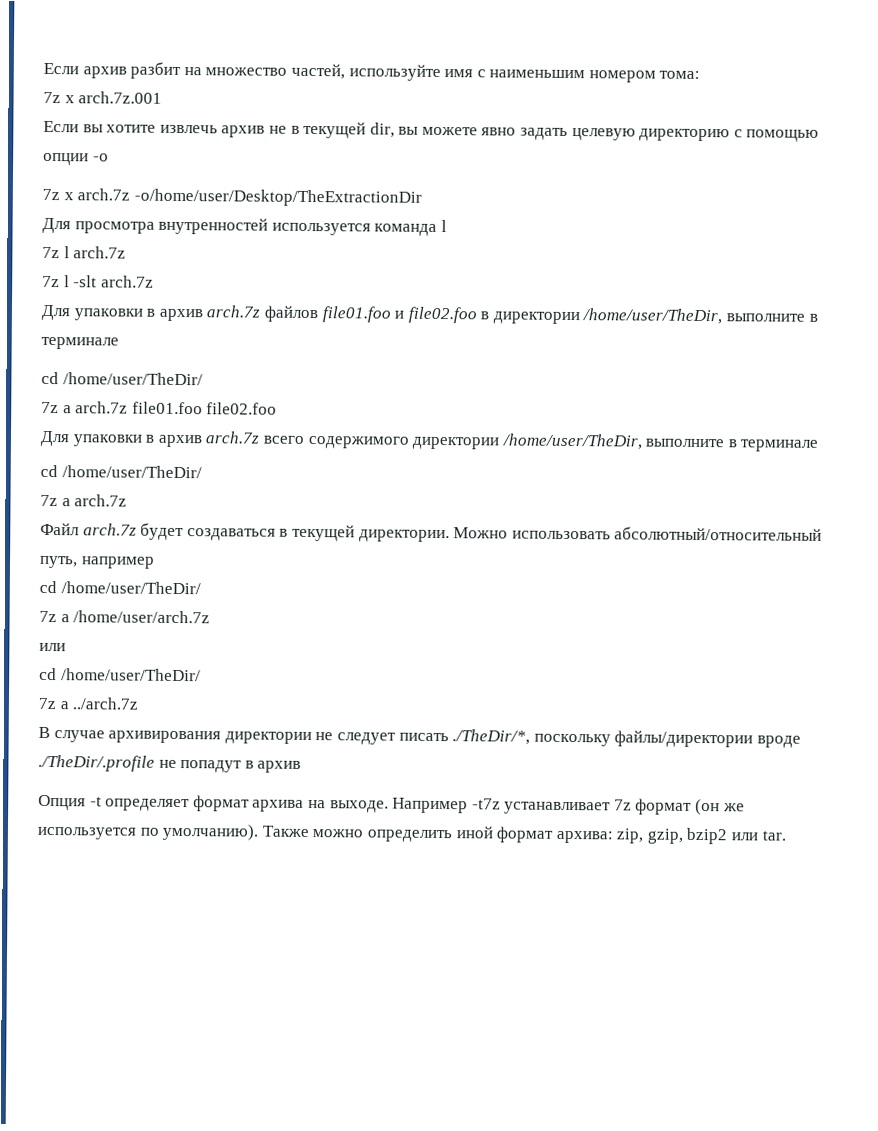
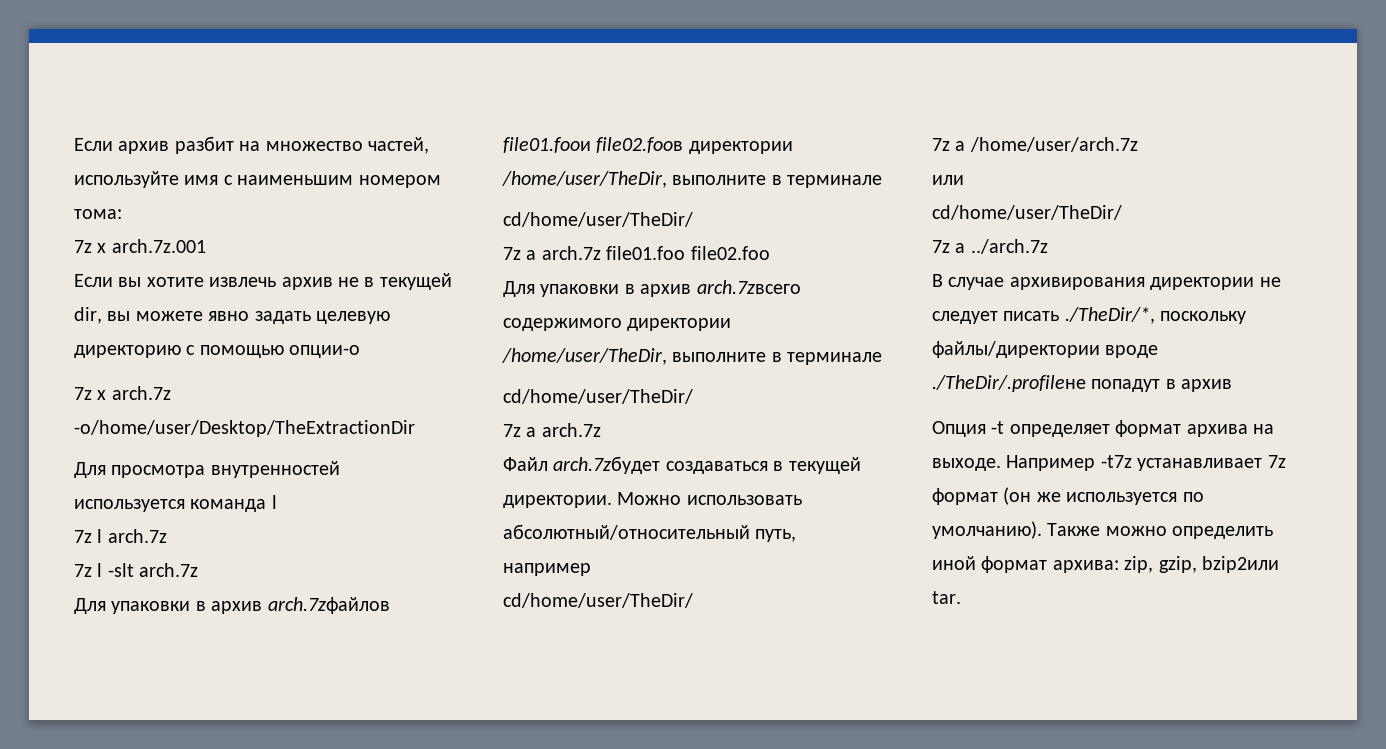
[43,152,109,166] опции -o -> [289,345,361,358] опции-o
[206,305,818,325] [41,336,119,350] [41,371,203,386] arch.7z файлов file01.foo и file02.foo в директории /home/user/TheDir, выполните в терминале // cd /home/user/TheDir/ -> [267,597,390,614] [503,137,793,154] [502,171,883,188] [503,212,693,227] arch.7zфайлов file01.fooи file02.fooв директории /home/user/TheDir, выполните в терминале // cd/home/user/TheDir/
[205,431,304,444] arch.7z всего -> [696,280,801,294] arch.7zвсего
[40,464,202,479] cd /home/user/TheDir/ -> [503,389,693,404] cd/home/user/TheDir/
[82,522,185,541] arch.7z будет -> [553,456,661,474] arch.7zбудет
[39,580,201,595] cd /home/user/TheDir/ -> [503,593,693,608] cd/home/user/TheDir/
[39,667,201,682] cd /home/user/TheDir/ -> [932,205,1122,220] cd/home/user/TheDir/
[38,754,177,772] ./TheDir/.profile не -> [932,375,1086,392] ./TheDir/.profileне
[686,827,759,845] bzip2 или -> [1202,556,1279,573] bzip2или

